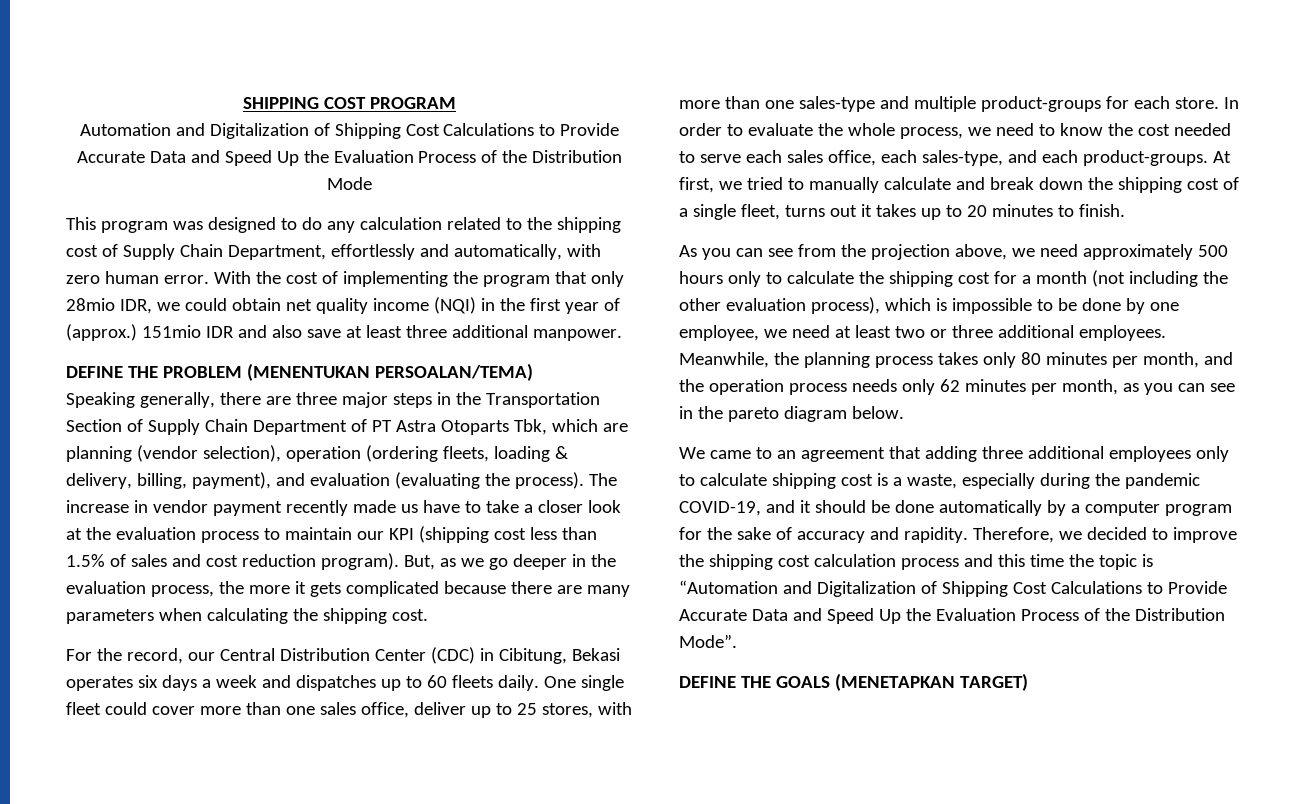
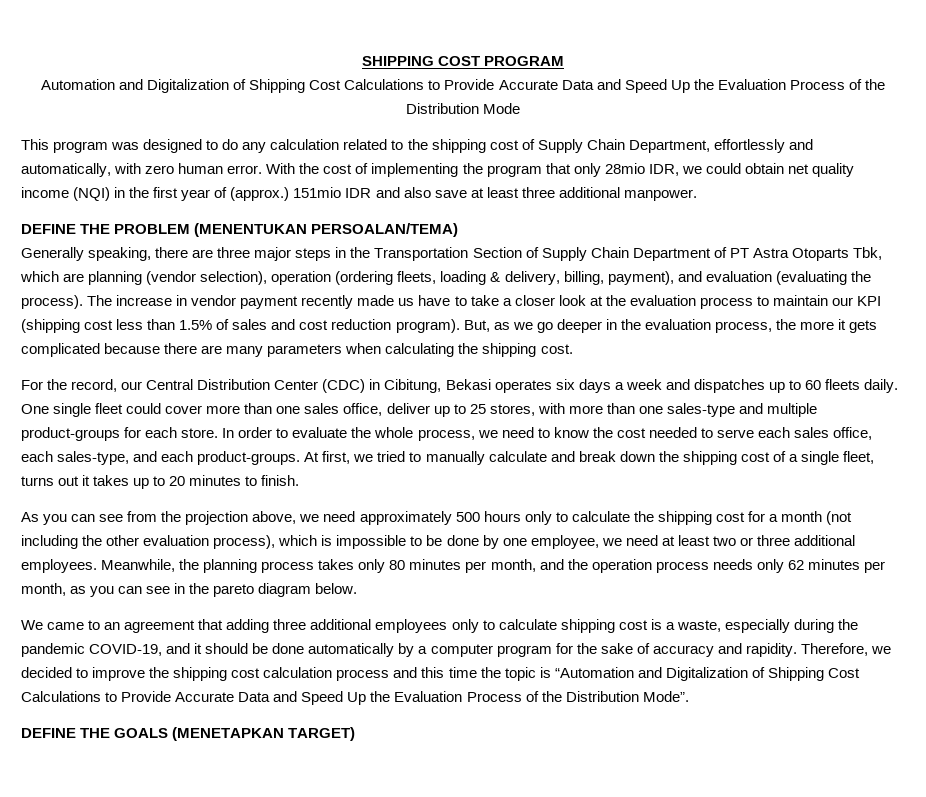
[66,392,215,408] Speaking generally, -> [21,247,152,261] Generally speaking,

